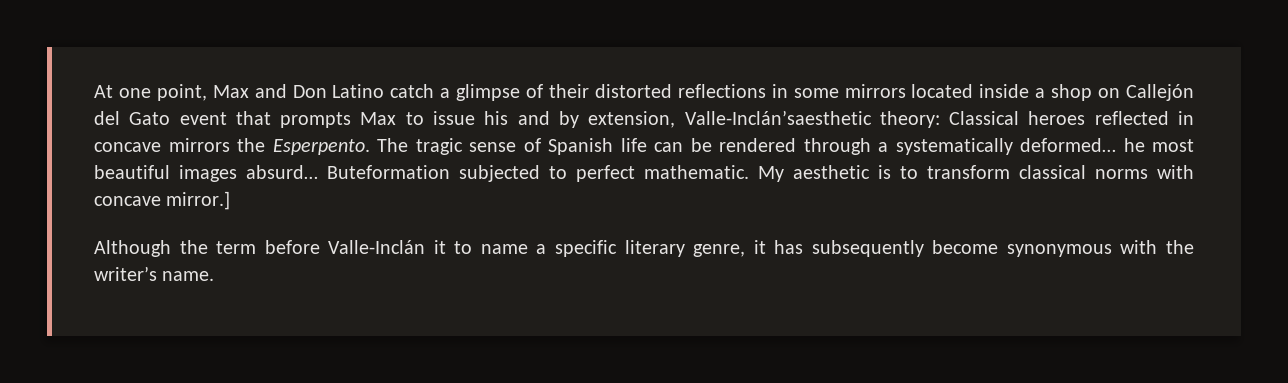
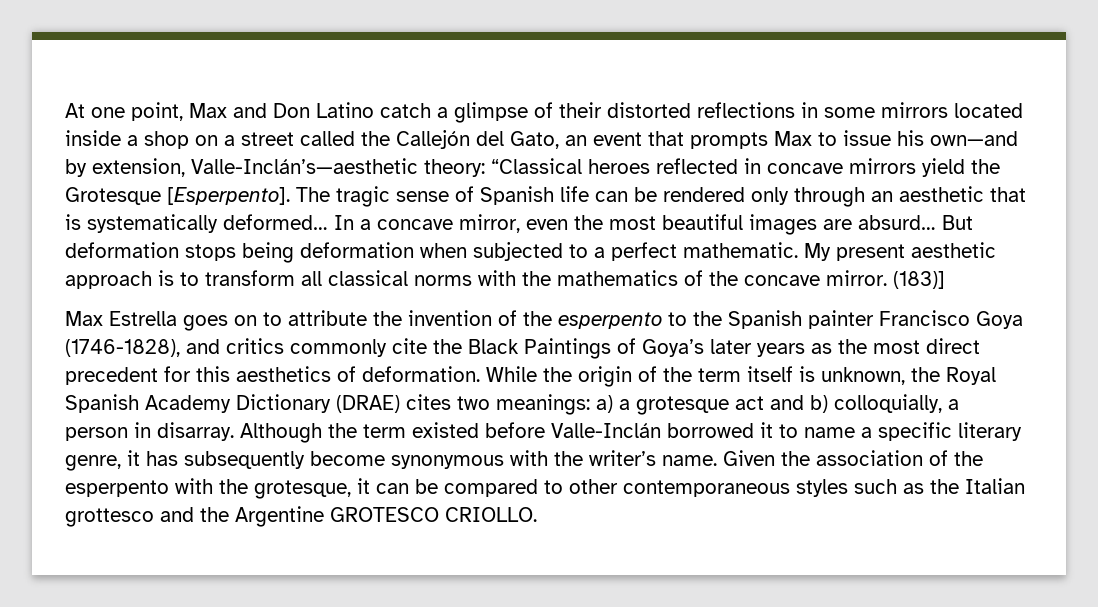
[1126,84,1194,101] [94,111,171,125] Callejón del Gato -> [224,130,587,149] a street called the Callejón del Gato, an
[517,111,550,125] and -> [930,131,1018,146] own—and
[684,110,1020,128] Valle-Inclán’saesthetic theory: Classical -> [191,158,582,177] Valle-Inclán’s—aesthetic theory: “Classical
[237,138,370,155] the Esperpento. -> [922,158,1000,177] [65,187,290,205] yield the Grotesque [Esperpento].
[803,138,1194,155] [94,165,450,182] through a systematically deformed… he most beautiful images absurd… Buteformation -> [751,186,1026,207] [65,214,973,235] [65,242,467,263] only through an aesthetic that is systematically deformed… In a concave mirror, even the most beautiful images are absurd… But deformation stops being deformation when
(567, 172) none -> [594,247,605,258] a
[793,165,870,179] aesthetic -> [836,242,996,261] [65,271,152,289] present aesthetic approach
(1010, 172) none -> [301,271,322,286] all
[94,191,231,210] concave mirror.] // -> [522,270,945,289] [65,310,1023,331] [65,338,980,359] [65,366,996,387] [65,394,959,415] [65,422,234,441] the mathematics of the concave mirror. (183)] // Max Estrella goes on to attribute the invention of the esperpento to the Spanish painter Francisco Goya (1746-1828), and critics commonly cite the Black Paintings of Goya’s later years as the most direct precedent for this aesthetics of deformation. While the origin of the term itself is unknown, the Royal Spanish Academy Dictionary (DRAE) cites two meanings: a) a grotesque act and b) colloquially, a person in disarray.
(257, 247) none -> [412,422,479,438] existed
(426, 247) none -> [667,423,754,438] borrowed
(215, 276) none -> [723,450,983,466] [65,478,1025,499] [65,506,537,527] Given the association of the esperpento with the grotesque, it can be compared to other contemporaneous styles such as the Italian grottesco and the Argentine GROTESCO CRIOLLO.

